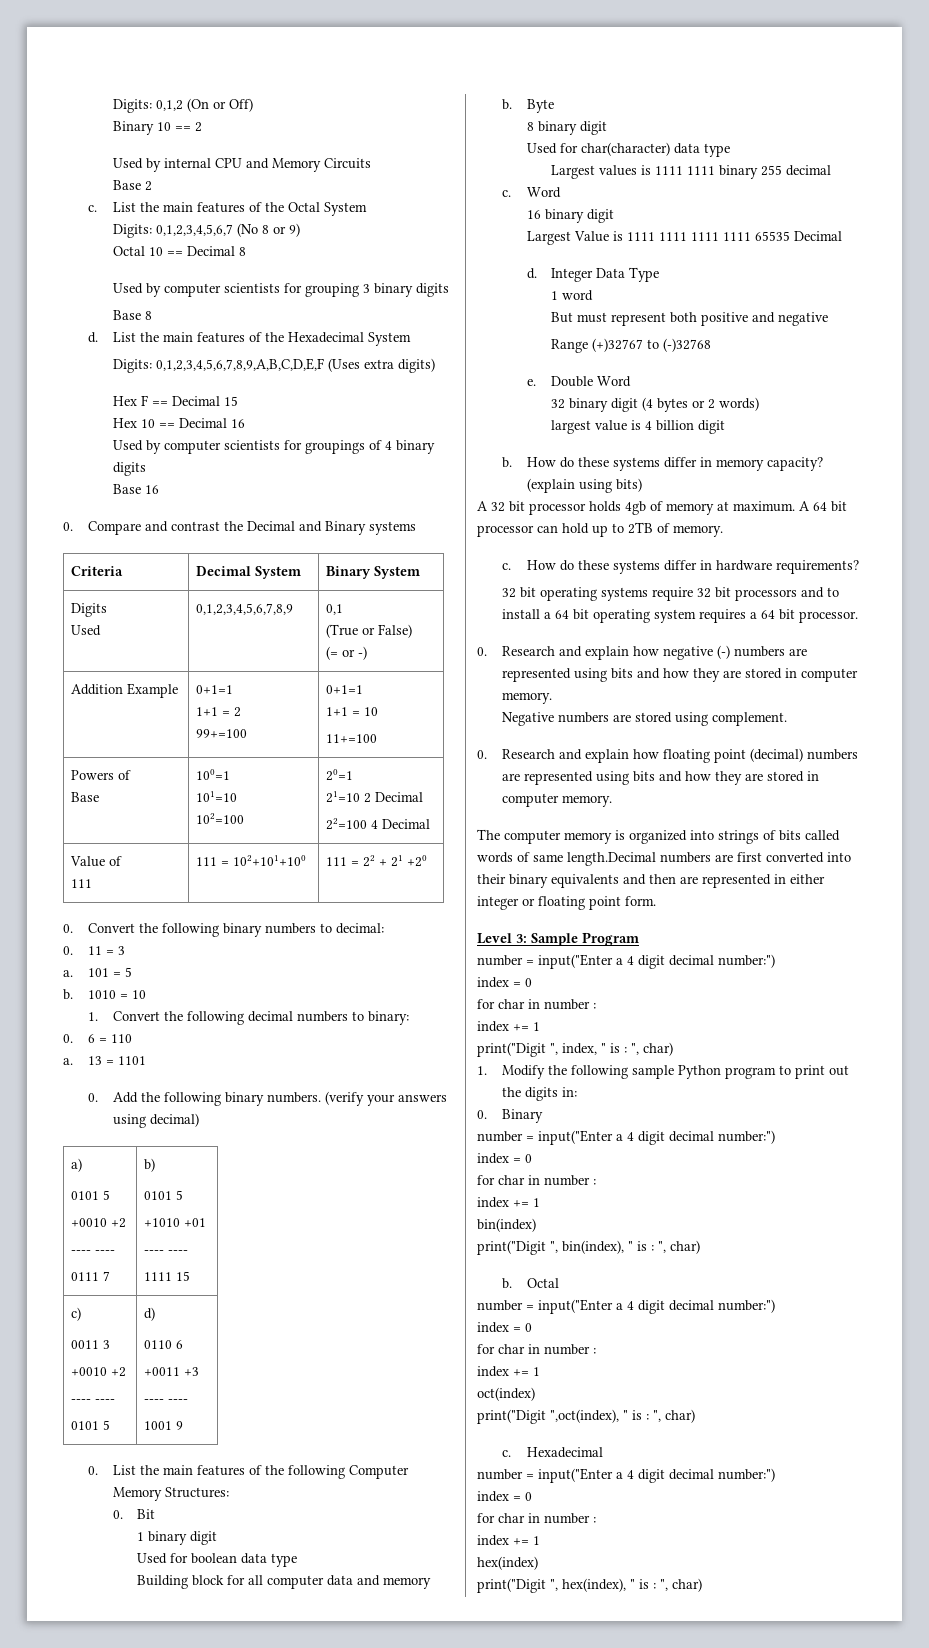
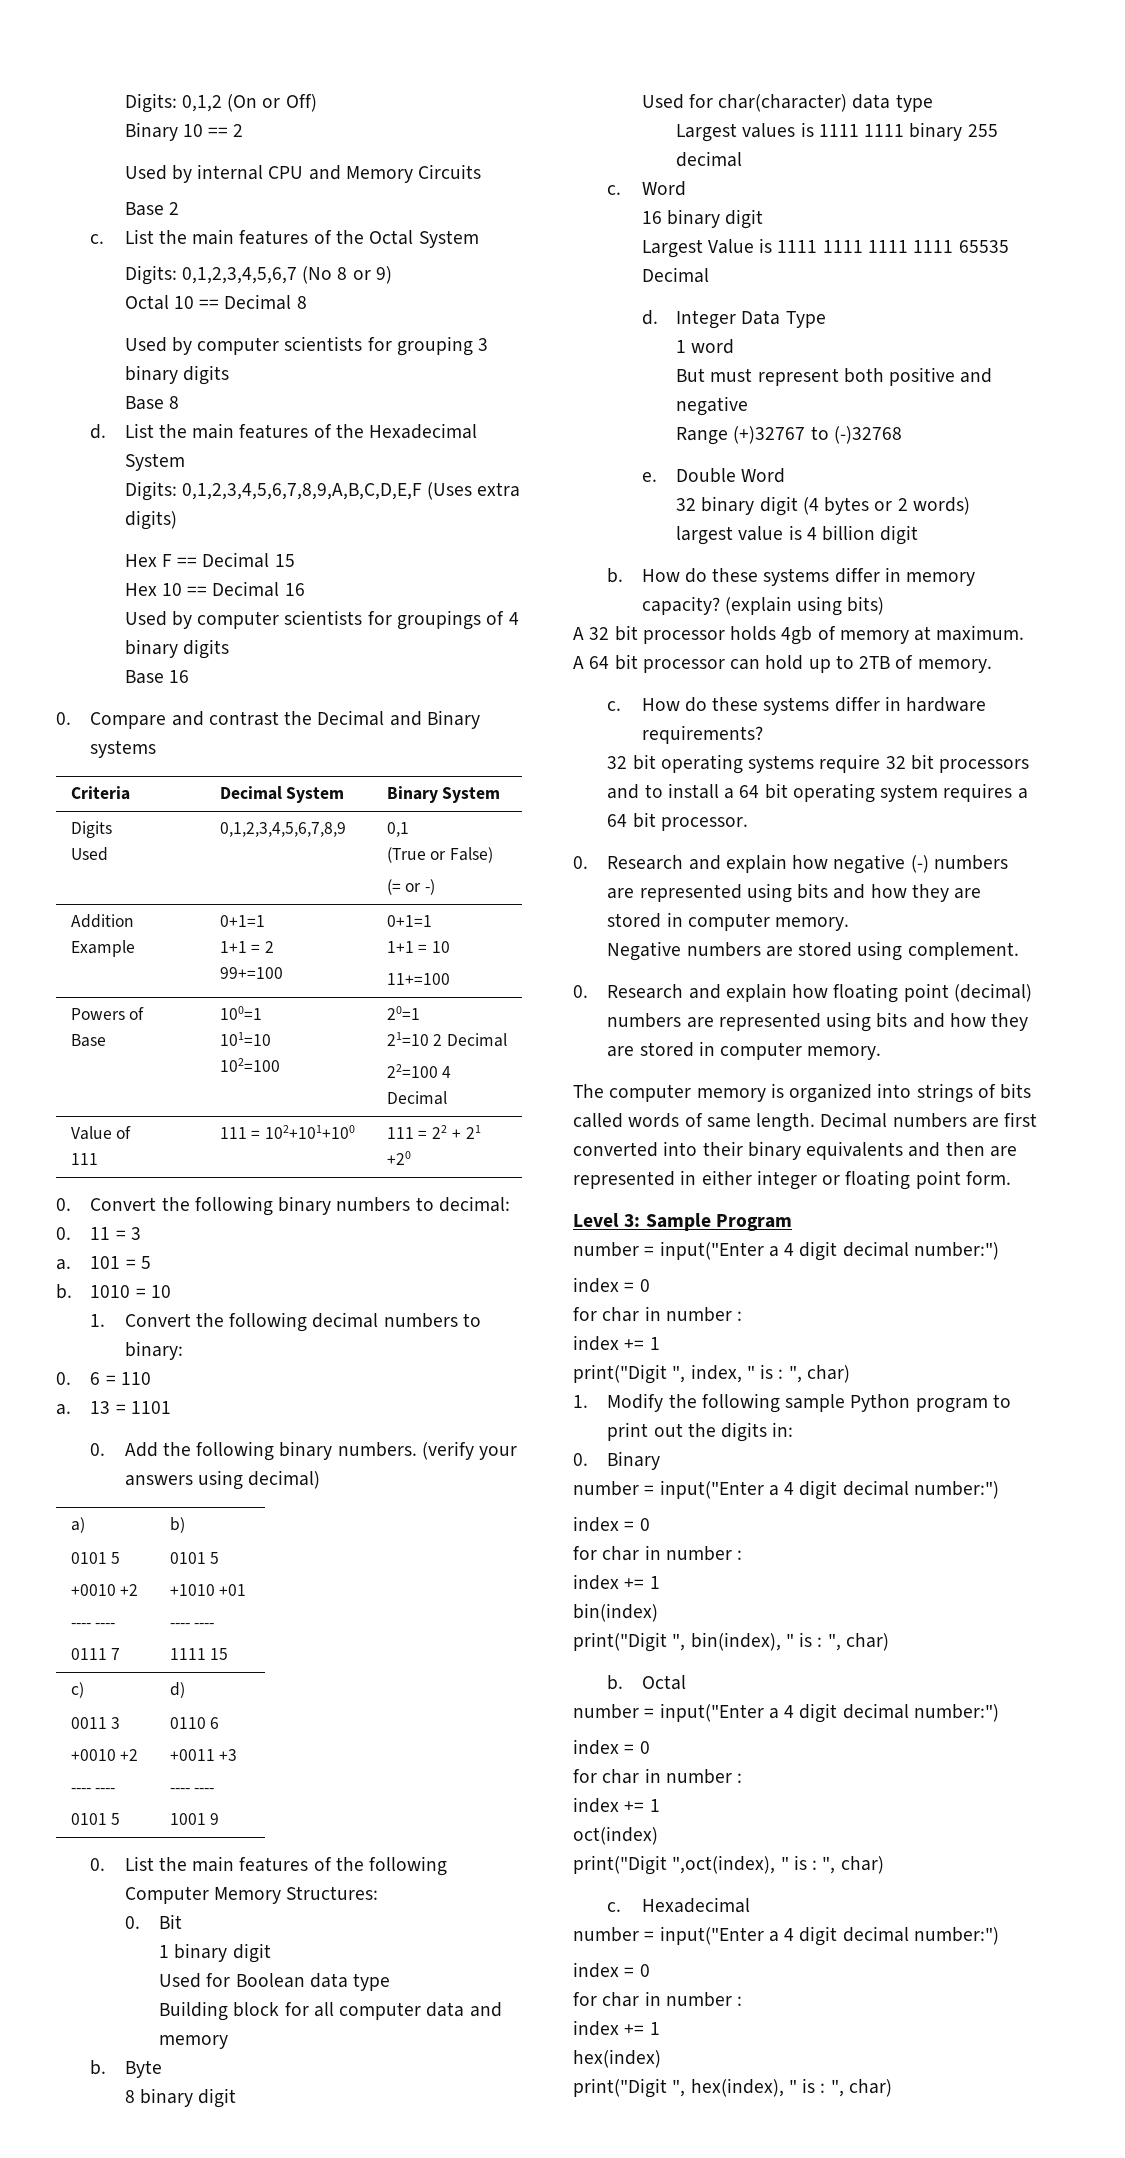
[191,1553,238,1564] boolean -> [235,1973,305,1988] Boolean
[567,852,656,866] length.Decimal -> [756,1112,888,1132] length. Decimal

